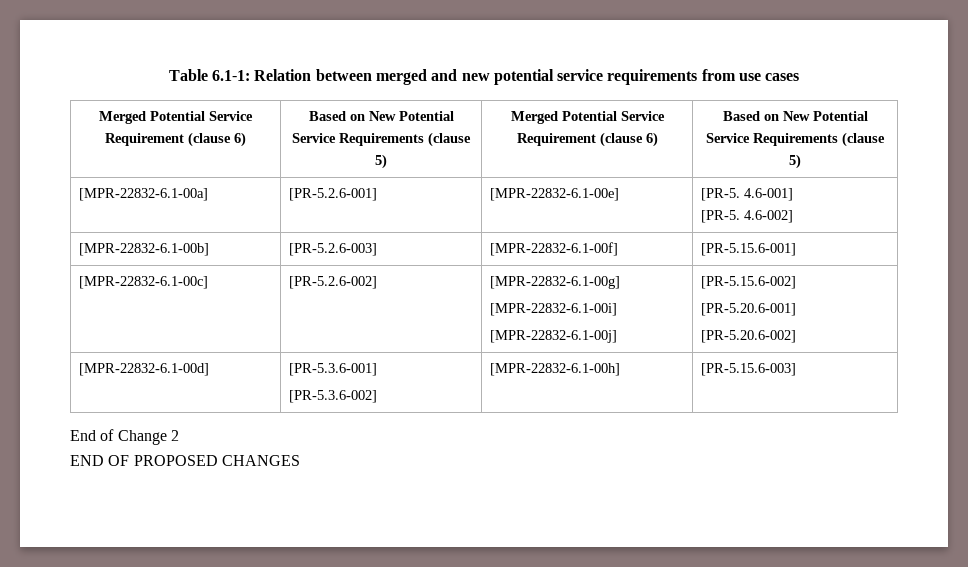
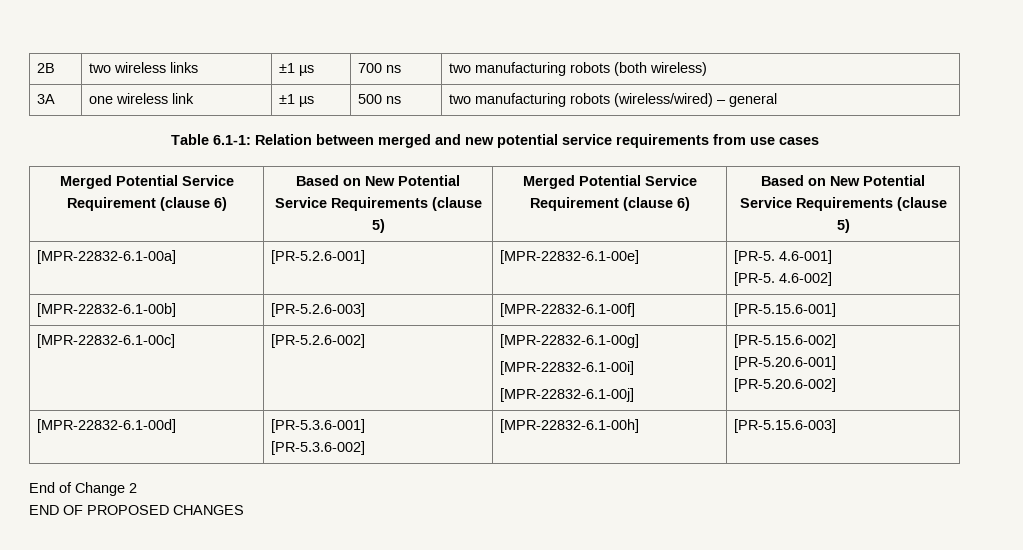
(168, 75) none -> [37,63,56,73] [89,62,199,73] [279,63,315,76] [358,63,402,73] [449,62,708,76] [37,94,56,104] [89,93,195,104] [279,94,315,107] [358,94,402,104] [449,93,778,107] 2B | two wireless links | ±1 µs | 700 ns | two manufacturing robots (both wireless) // 3A | one wireless link | ±1 µs | 500 ns | two manufacturing robots (wireless/wired) – general //

